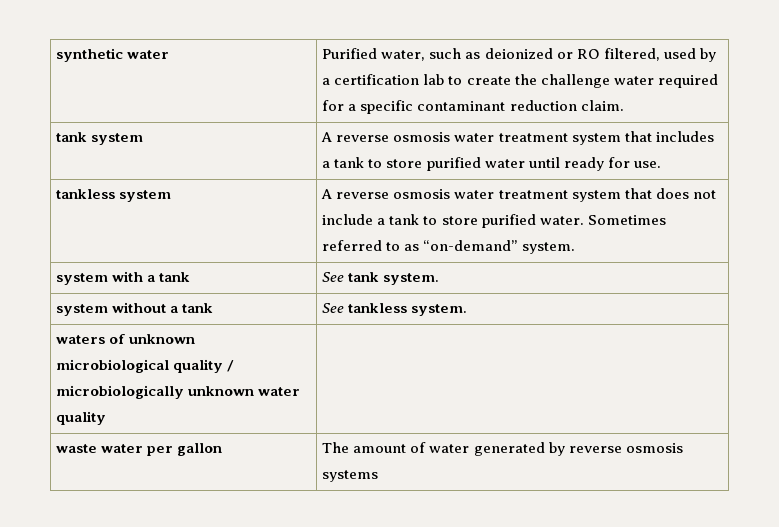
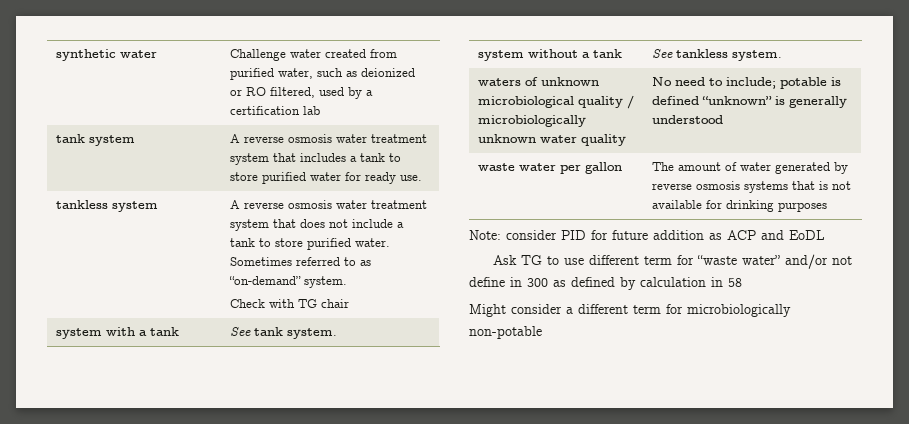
[322,48,378,59] Purified -> [230,49,398,61] [230,68,275,80] Challenge water created from purified
[448,74,718,88] [322,100,624,114] to create the challenge water required for a specific contaminant reduction claim. -> (321, 110) none
[528,157,630,171] until ready for -> [345,172,397,184] for ready
(575, 248) none -> [230,299,350,308] // Check with TG chair
(107, 418) none -> [652,77,842,89] [652,96,848,108] [652,115,724,124] No need to include; potable is defined “unknown” is generally understood
(379, 476) none -> [792,181,852,190] [652,200,828,212] [469,230,825,240] [492,254,852,269] [469,277,742,290] [469,304,791,317] [469,326,542,339] that is not available for drinking purposes // Note: consider PID for future addition as ACP and EoDL // Ask TG to use different term for “waste water” and/or not define in 300 as defined by calculation in 58 // Might consider a different term for microbiologically non-potable

